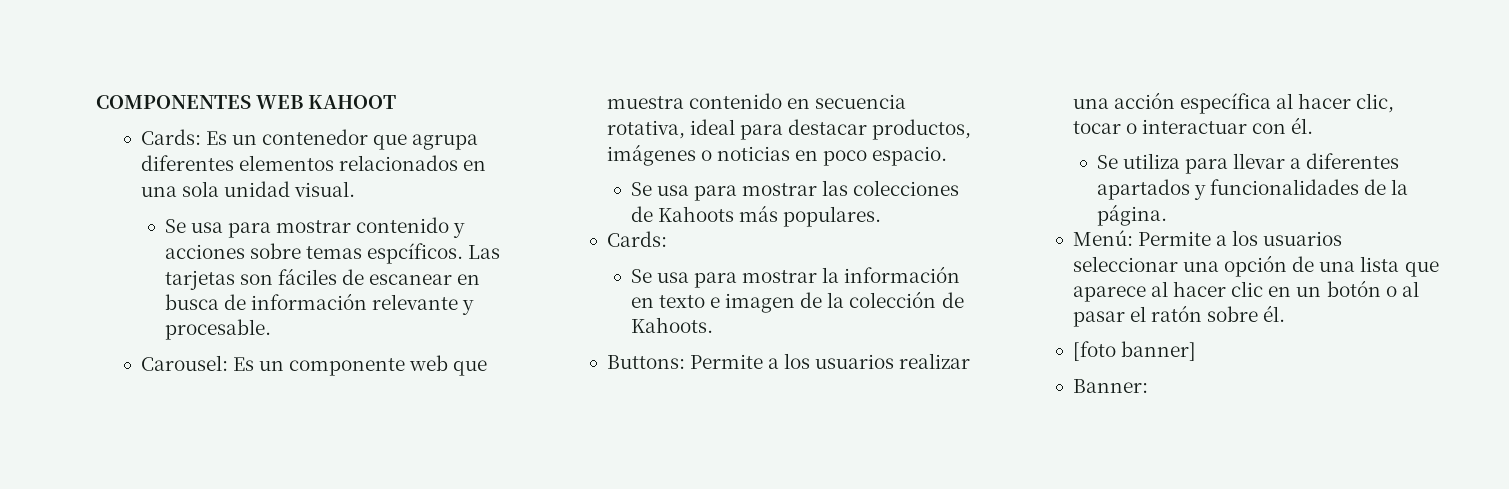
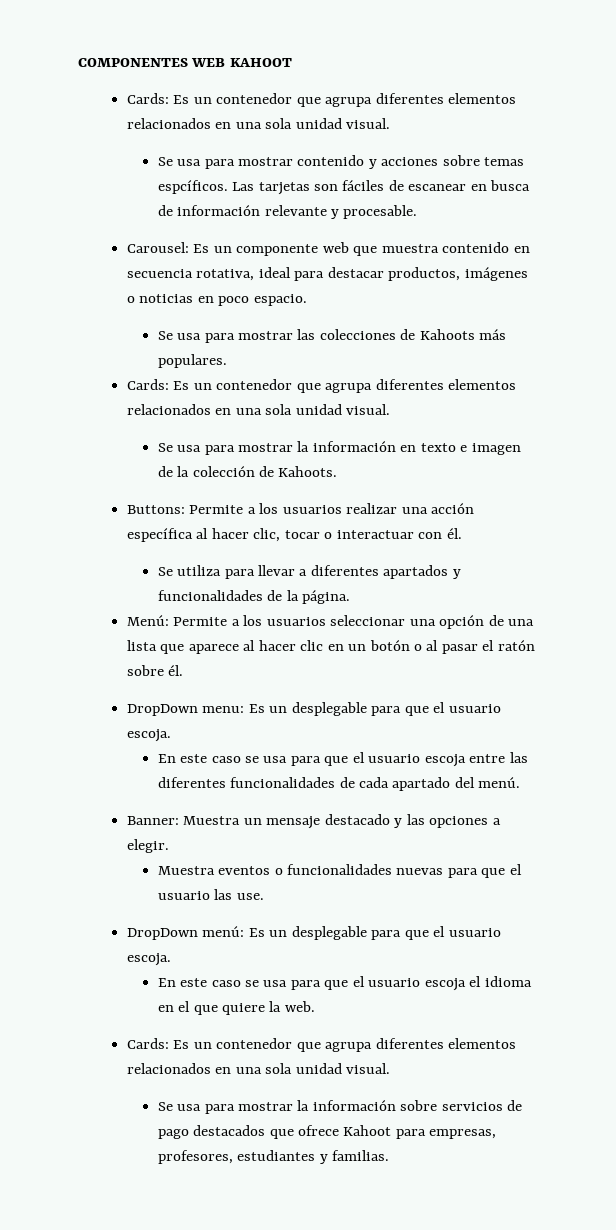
(667, 239) none -> [173,379,517,393] [126,404,391,415] Es un contenedor que agrupa diferentes elementos relacionados en una sola unidad visual.
[1072,341,1196,361] [1072,379,1148,393] [foto banner] // Banner: -> [126,702,501,716] [126,729,171,742] [157,752,528,767] [157,777,521,791] [126,814,501,829] [126,839,169,853] [157,864,522,878] [157,889,264,900] [126,926,501,940] [126,953,171,966] [157,976,532,991] [157,1001,315,1015] [126,1038,517,1052] [126,1063,391,1074] [157,1100,523,1114] [157,1125,497,1139] [157,1150,390,1164] DropDown menu: Es un desplegable para que el usuario escoja. // En este caso se usa para que el usuario escoja entre las diferentes funcionalidades de cada apartado del menú. // Banner: Muestra un mensaje destacado y las opciones a elegir. // Muestra eventos o funcionalidades nuevas para que el usuario las use. // DropDown menú: Es un desplegable para que el usuario escoja. // En este caso se usa para que el usuario escoja el idioma en el que quiere la web. // Cards: Es un contenedor que agrupa diferentes elementos relacionados en una sola unidad visual. // Se usa para mostrar la información sobre servicios de pago destacados que ofrece Kahoot para empresas, profesores, estudiantes y familias.

